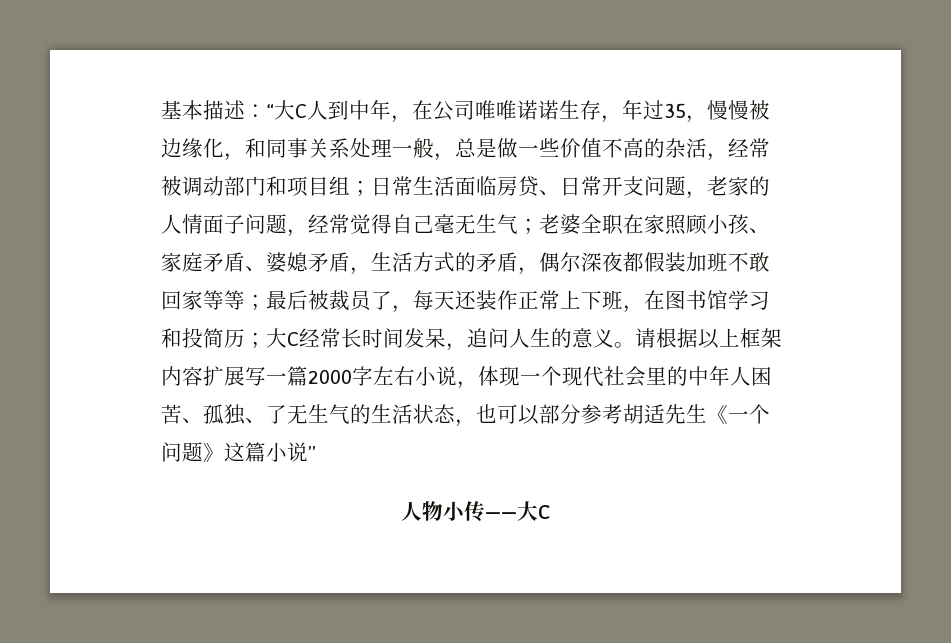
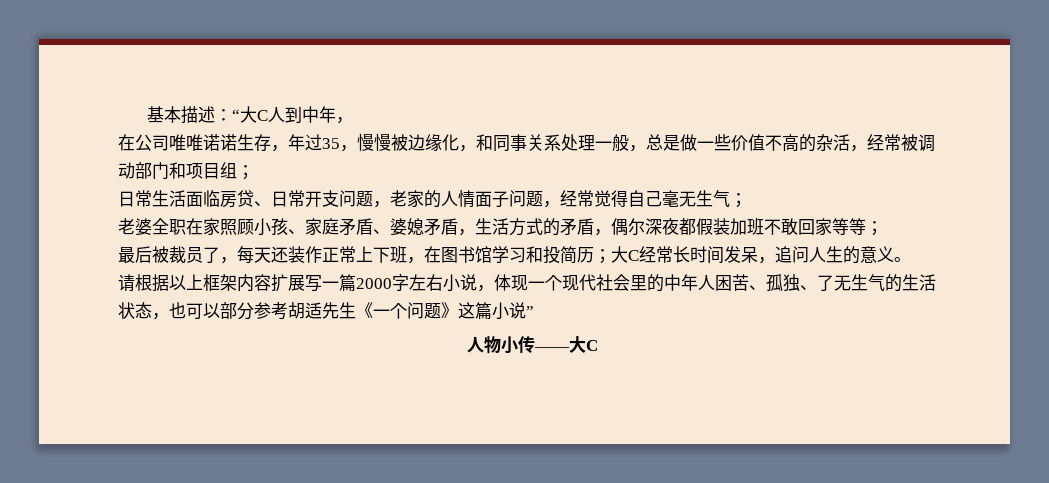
(412, 119) none -> (354, 120) //
(371, 188) none -> (254, 172) //
(539, 226) none -> (747, 200) //
(266, 302) none -> (883, 228) //
(635, 345) none -> (911, 259) //

